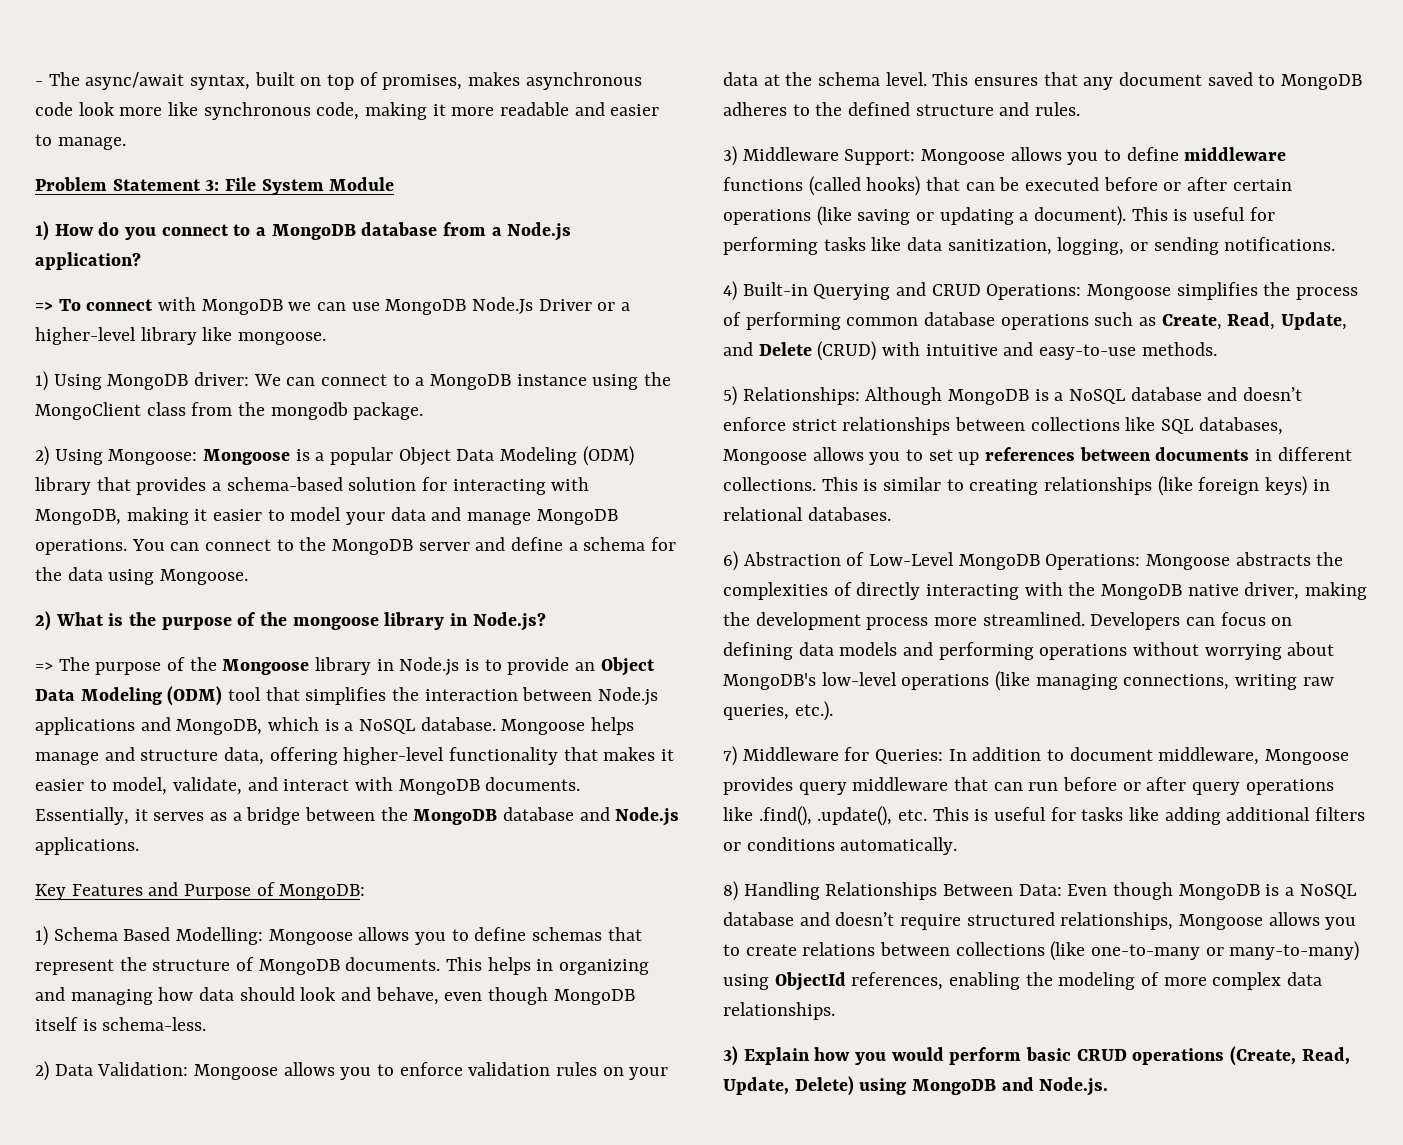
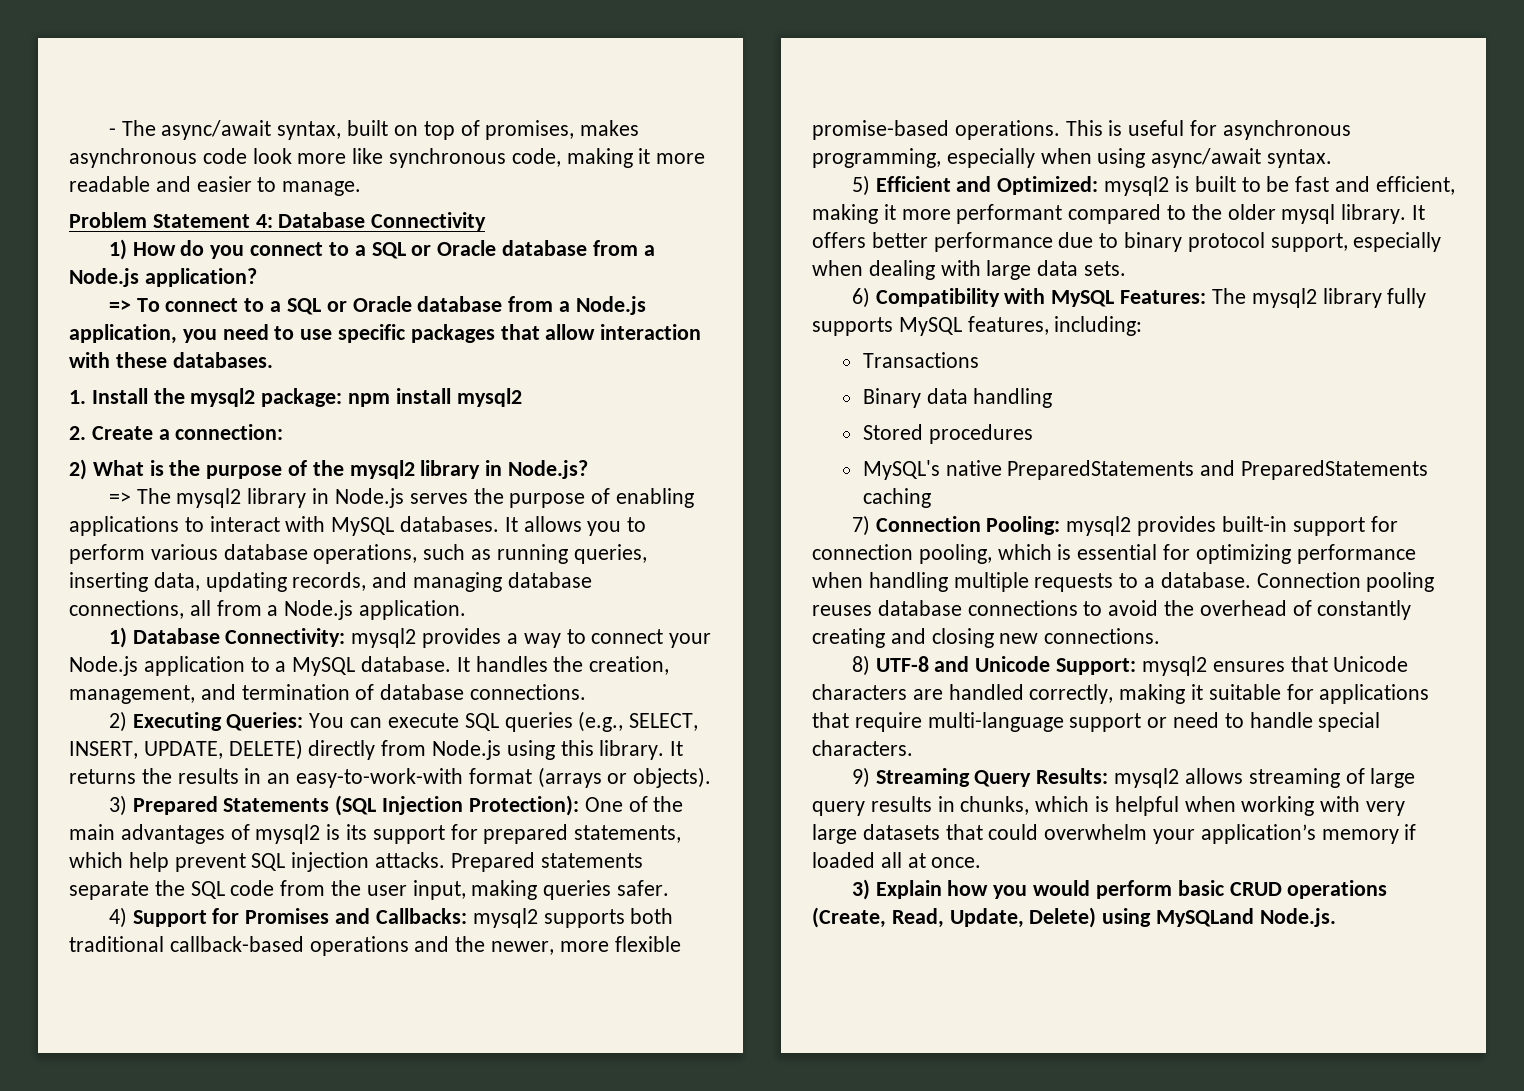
[205,177,395,195] 3: File System Module -> [255,212,487,231] 4: Database Connectivity
[271,224,356,240] MongoDB -> [371,240,497,259] SQL or Oracle
[158,297,631,315] [35,327,327,345] [35,371,672,391] [35,402,424,420] [35,446,634,466] [35,477,590,495] [35,507,618,525] [35,537,677,555] [35,567,249,585] with MongoDB we can use MongoDB Node.Js Driver or a higher-level library like mongoose. // 1) Using MongoDB driver: We can connect to a MongoDB instance using the MongoClient class from the mongodb package. // 2) Using Mongoose: Mongoose is a popular Object Data Modeling (ODM) library that provides a schema-based solution for interacting with MongoDB, making it easier to model your data and manage MongoDB operations. You can connect to the MongoDB server and define a schema for the data using Mongoose. -> [244,296,646,315] [69,324,702,344] [69,352,273,368] [69,388,522,407] [69,424,284,440] to a SQL or Oracle database from a Node.js application, you need to use specific packages that allow interaction with these databases. // 1. Install the mysql2 package: npm install mysql2 // 2. Create a connection:
[292,617,379,630] mongoose -> [349,460,415,479] mysql2
[95,657,655,676] [35,686,659,706] [35,717,635,735] [35,747,675,765] [35,777,581,795] [35,807,680,826] [35,837,139,855] [35,882,366,900] [35,926,642,946] [35,957,650,975] [35,987,635,1005] [35,1017,207,1031] [35,1061,669,1081] [723,72,1363,90] [723,102,1081,116] [723,146,1287,166] [723,176,1292,196] [723,206,1275,226] [723,237,1336,255] [723,281,1359,301] [723,312,1348,330] [723,341,1217,361] [723,386,1303,406] [723,417,1283,435] [723,447,1352,465] [723,476,1330,496] [723,507,891,521] [723,551,1344,571] [723,582,1368,600] [723,612,1293,630] [723,642,1335,660] [723,671,1334,691] [723,701,833,721] [723,746,1350,766] [723,777,1334,795] [723,806,1366,826] [723,837,958,855] [723,881,1356,901] [723,912,1357,930] [723,941,1360,961] [723,972,1323,991] [723,1002,835,1020] purpose of the Mongoose library in Node.js is to provide an Object Data Modeling (ODM) tool that simplifies the interaction between Node.js applications and MongoDB, which is a NoSQL database. Mongoose helps manage and structure data, offering higher-level functionality that makes it easier to model, validate, and interact with MongoDB documents. Essentially, it serves as a bridge between the MongoDB database and Node.js applications. // Key Features and Purpose of MongoDB: // 1) Schema Based Modelling: Mongoose allows you to define schemas that represent the structure of MongoDB documents. This helps in organizing and managing how data should look and behave, even though MongoDB itself is schema-less. // 2) Data Validation: Mongoose allows you to enforce validation rules on your data at the schema level. This ensures that any document saved to MongoDB adheres to the defined structure and rules. // 3) Middleware Support: Mongoose allows you to define middleware functions (called hooks) that can be executed before or after certain operations (like saving or updating a document). This is useful for performing tasks like data sanitization, logging, or sending notifications. // 4) Built-in Querying and CRUD Operations: Mongoose simplifies the process of performing common database operations such as Create, Read, Update, and Delete (CRUD) with intuitive and easy-to-use methods. // 5) Relationships: Although MongoDB is a NoSQL database and doesn’t enforce strict relationships between collections like SQL databases, Mongoose allows you to set up references between documents in different collections. This is similar to creating relationships (like foreign keys) in relational databases. // 6) Abstraction of Low-Level MongoDB Operations: Mongoose abstracts the complexities of directly interacting with the MongoDB native driver, making the development process more streamlined. Developers can focus on defining data models and performing operations without worrying about MongoDB's low-level operations (like managing connections, writing raw queries, etc.). // 7) Middleware for Queries: In addition to document middleware, Mongoose provides query middleware that can run before or after query operations like .find(), .update(), etc. This is useful for tasks like adding additional filters or conditions automatically. // 8) Handling Relationships Between Data: Even though MongoDB is a NoSQL database and doesn’t require structured relationships, Mongoose allows you to create relations between collections (like one-to-many or many-to-many) using ObjectId references, enabling the modeling of more complex data relationships. -> [176,488,694,508] [69,516,647,536] [69,544,647,564] [69,572,592,592] [69,600,467,620] [108,627,712,648] [69,656,670,676] [69,684,587,704] [108,711,699,732] [69,739,684,760] [69,767,712,788] [108,795,684,816] [69,824,682,844] [69,852,643,872] [69,880,670,900] [108,907,674,928] [69,936,681,956] [812,120,1351,140] [812,148,1333,168] [851,175,1455,196] [812,204,1426,224] [812,232,1442,252] [812,260,1127,280] [851,287,1427,308] [812,316,1143,336] [862,352,979,368] [862,388,1053,408] [862,424,1033,444] [862,460,1428,480] [862,488,931,508] [851,515,1398,536] [812,544,1416,564] [812,572,1435,592] [812,600,1412,620] [812,628,1161,648] [851,655,1409,676] [812,684,1430,704] [812,712,1381,732] [812,740,913,756] [851,767,1416,788] [812,796,1406,816] [812,824,1417,844] [812,852,982,868] mysql2 library in Node.js serves the purpose of enabling applications to interact with MySQL databases. It allows you to perform various database operations, such as running queries, inserting data, updating records, and managing database connections, all from a Node.js application. // 1) Database Connectivity: mysql2 provides a way to connect your Node.js application to a MySQL database. It handles the creation, management, and termination of database connections. // 2) Executing Queries: You can execute SQL queries (e.g., SELECT, INSERT, UPDATE, DELETE) directly from Node.js using this library. It returns the results in an easy-to-work-with format (arrays or objects). // 3) Prepared Statements (SQL Injection Protection): One of the main advantages of mysql2 is its support for prepared statements, which help prevent SQL injection attacks. Prepared statements separate the SQL code from the user input, making queries safer. // 4) Support for Promises and Callbacks: mysql2 supports both traditional callback-based operations and the newer, more flexible promise-based operations. This is useful for asynchronous programming, especially when using async/await syntax. // 5) Efficient and Optimized: mysql2 is built to be fast and efficient, making it more performant compared to the older mysql library. It offers better performance due to binary protocol support, especially when dealing with large data sets. // 6) Compatibility with MySQL Features: The mysql2 library fully supports MySQL features, including: // Transactions // Binary data handling // Stored procedures // MySQL's native PreparedStatements and PreparedStatements caching // 7) Connection Pooling: mysql2 provides built-in support for connection pooling, which is essential for optimizing performance when handling multiple requests to a database. Connection pooling reuses database connections to avoid the overhead of constantly creating and closing new connections. // 8) UTF-8 and Unicode Support: mysql2 ensures that Unicode characters are handled correctly, making it suitable for applications that require multi-language support or need to handle special characters. // 9) Streaming Query Results: mysql2 allows streaming of large query results in chunks, which is helpful when working with very large datasets that could overwhelm your application’s memory if loaded all at once.
[912,1077,1034,1095] MongoDB and -> [1156,908,1255,927] MySQLand

